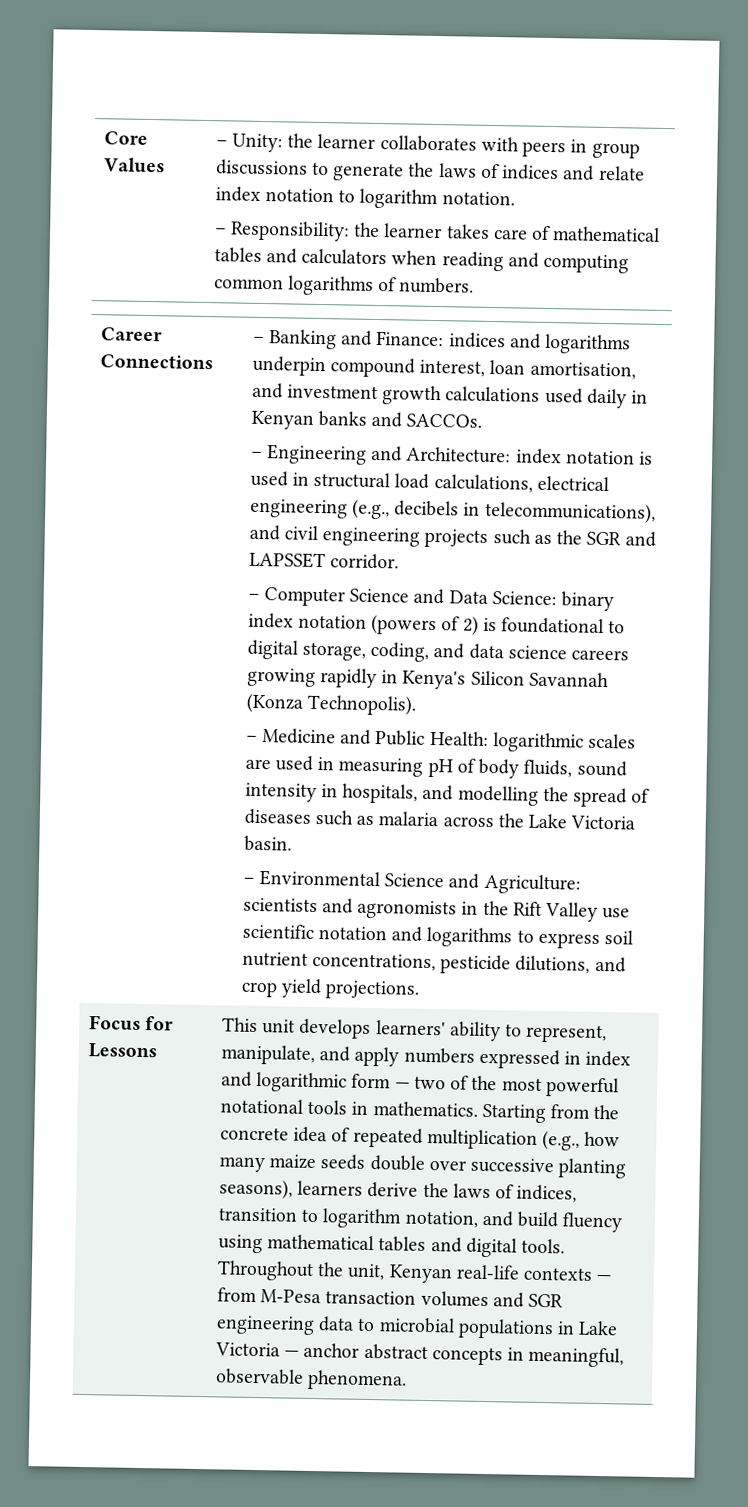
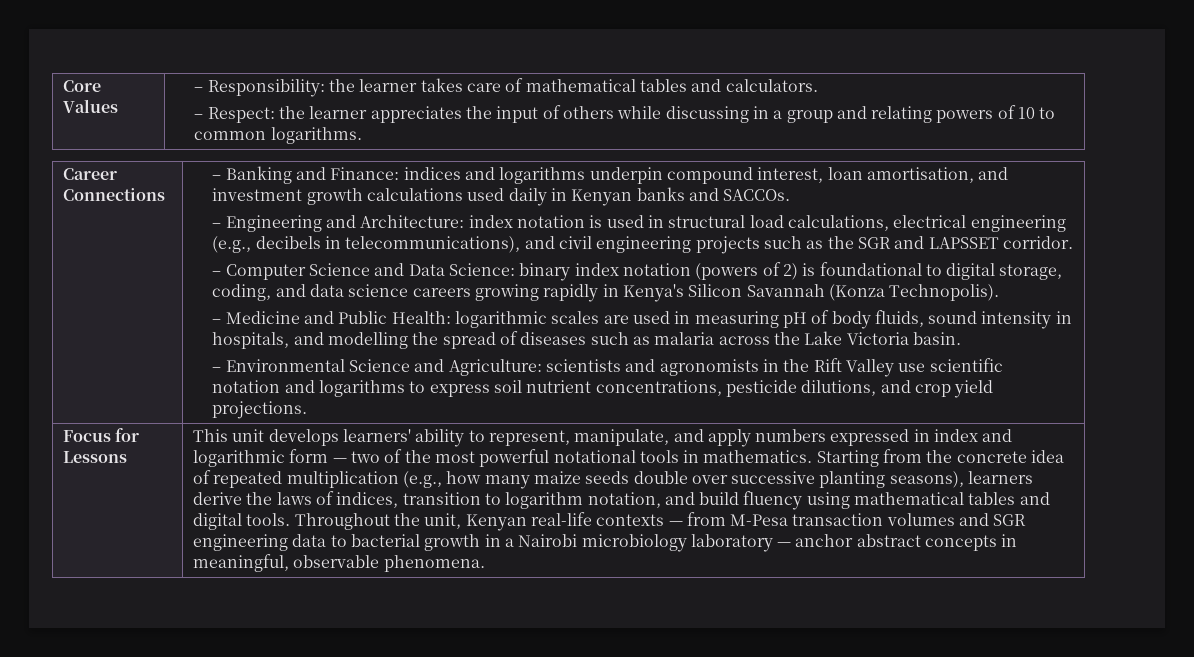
[231,133,640,159] [215,159,645,182] [214,186,515,210] [214,228,227,235] Unity: the learner collaborates with peers in group discussions to generate the laws of indices and relate index notation to logarithm notation. // – -> (204, 89) none
[301,248,630,274] [213,275,475,296] calculators when reading and computing common logarithms of numbers. -> [725,79,818,92] [194,105,1056,123] [194,127,362,144] calculators. // – Respect: the learner appreciates the input of others while discussing in a group and relating powers of 10 to common logarithms.
[378,1317,619,1340] [214,1342,280,1357] microbial populations in Lake Victoria -> [350,534,773,552] bacterial growth in a Nairobi microbiology laboratory

